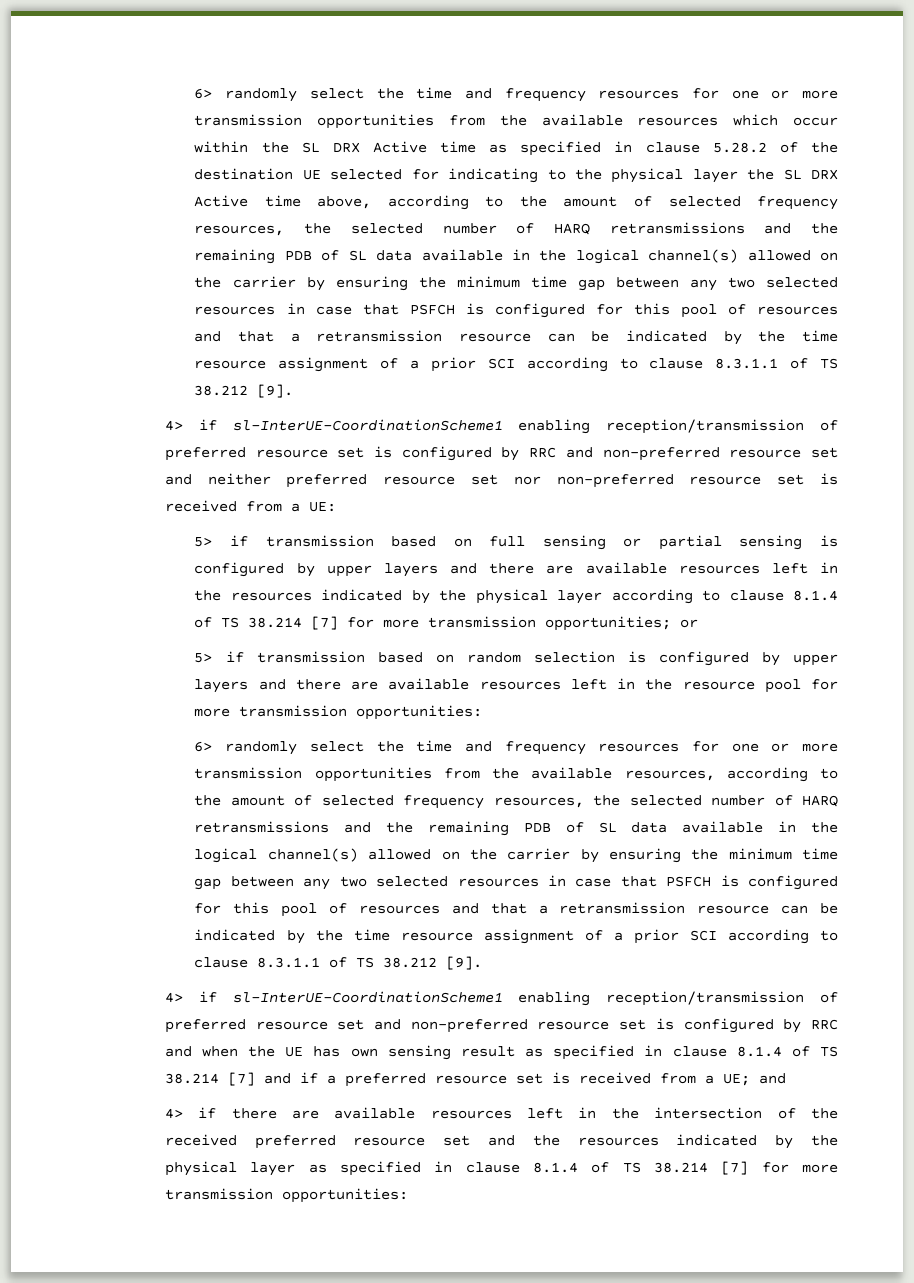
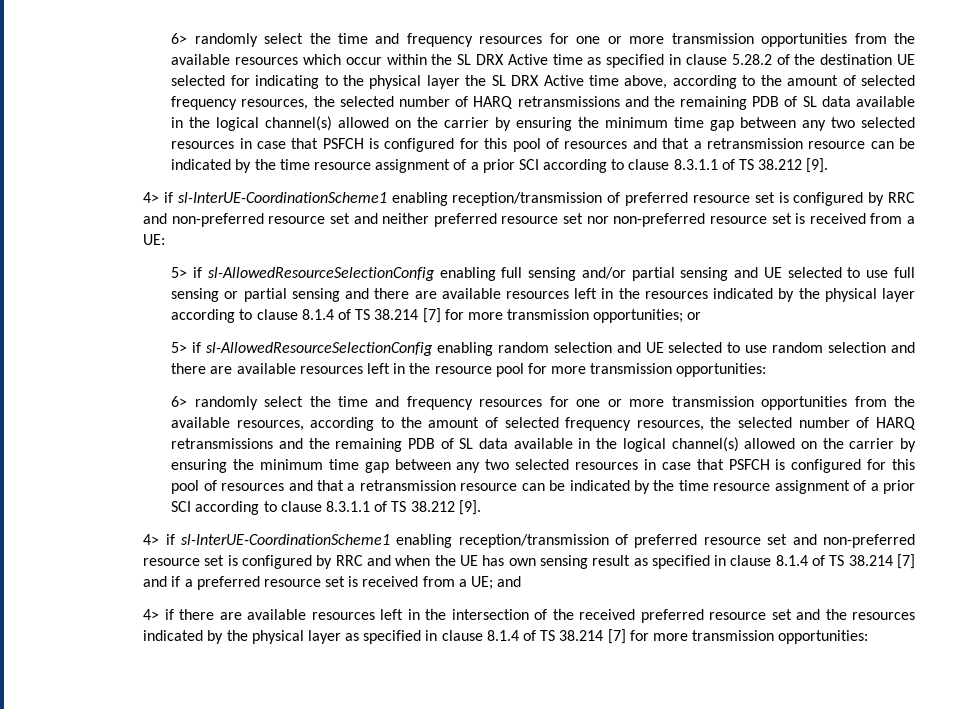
[265,535,472,547] transmission based on -> [207,267,889,281] sl-AllowedResourceSelectionConfig enabling full sensing and/or partial sensing and UE selected to use
[820,535,838,547] [194,562,438,577] is configured by upper layers -> (340, 295) none
[256,651,838,666] [194,679,249,693] transmission based on random selection is configured by upper layers -> [206,342,887,356] sl-AllowedResourceSelectionConfig enabling random selection and UE selected to use random selection

